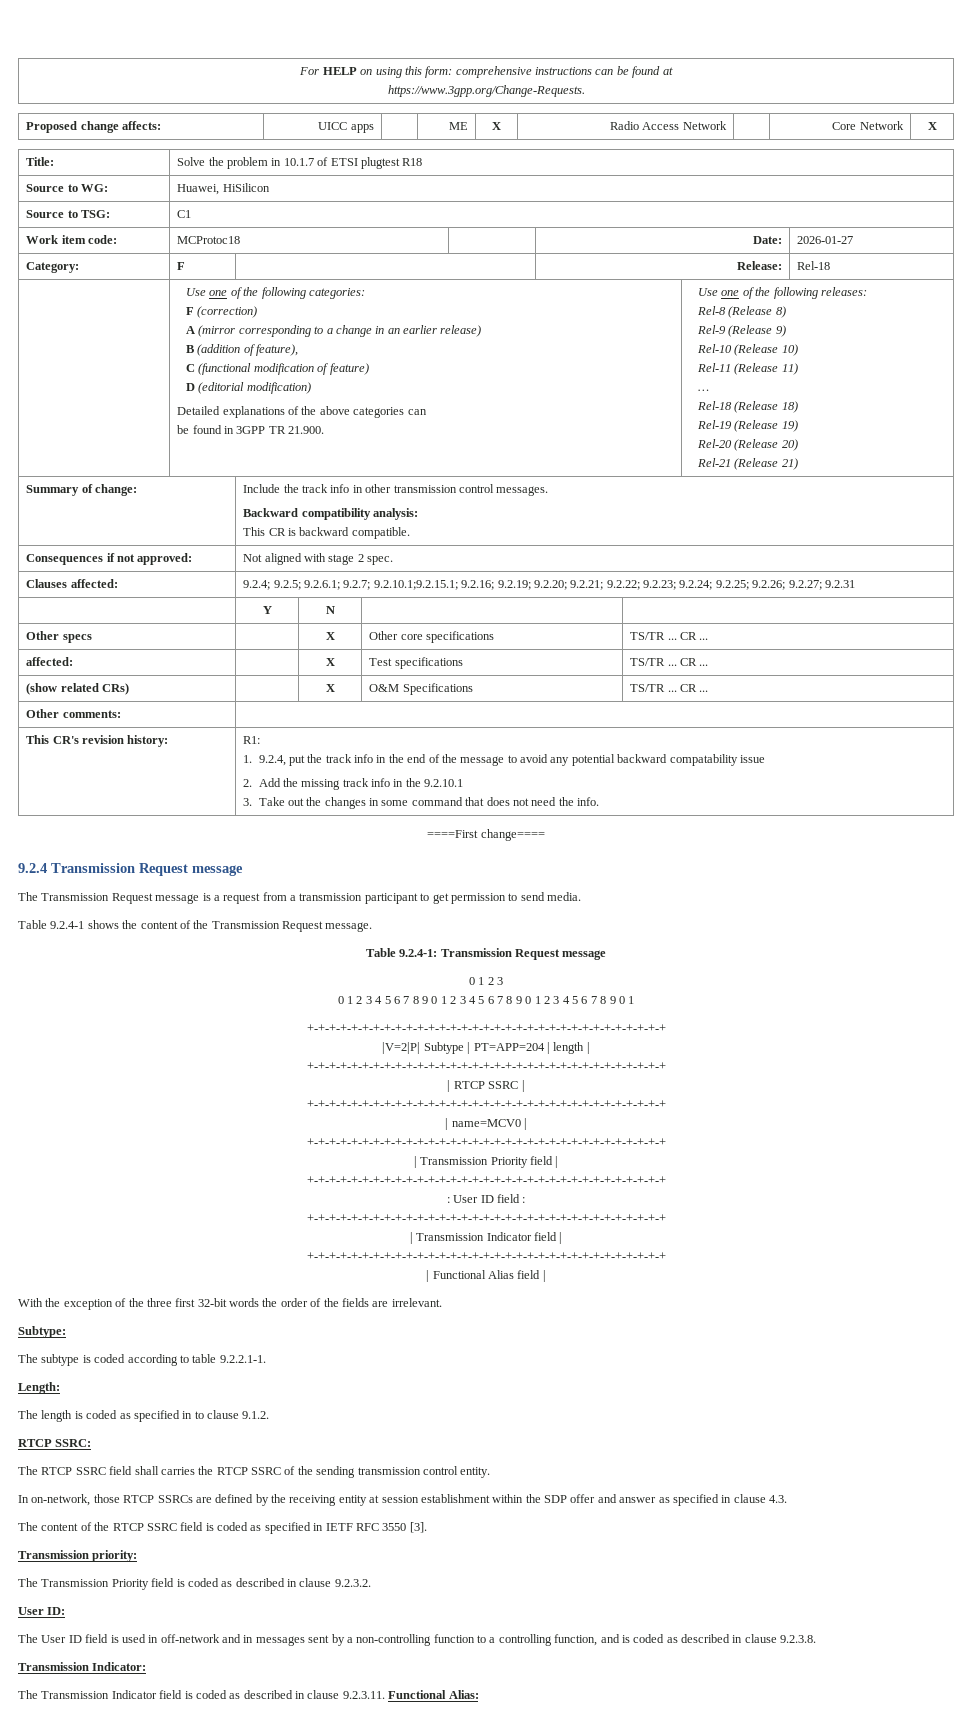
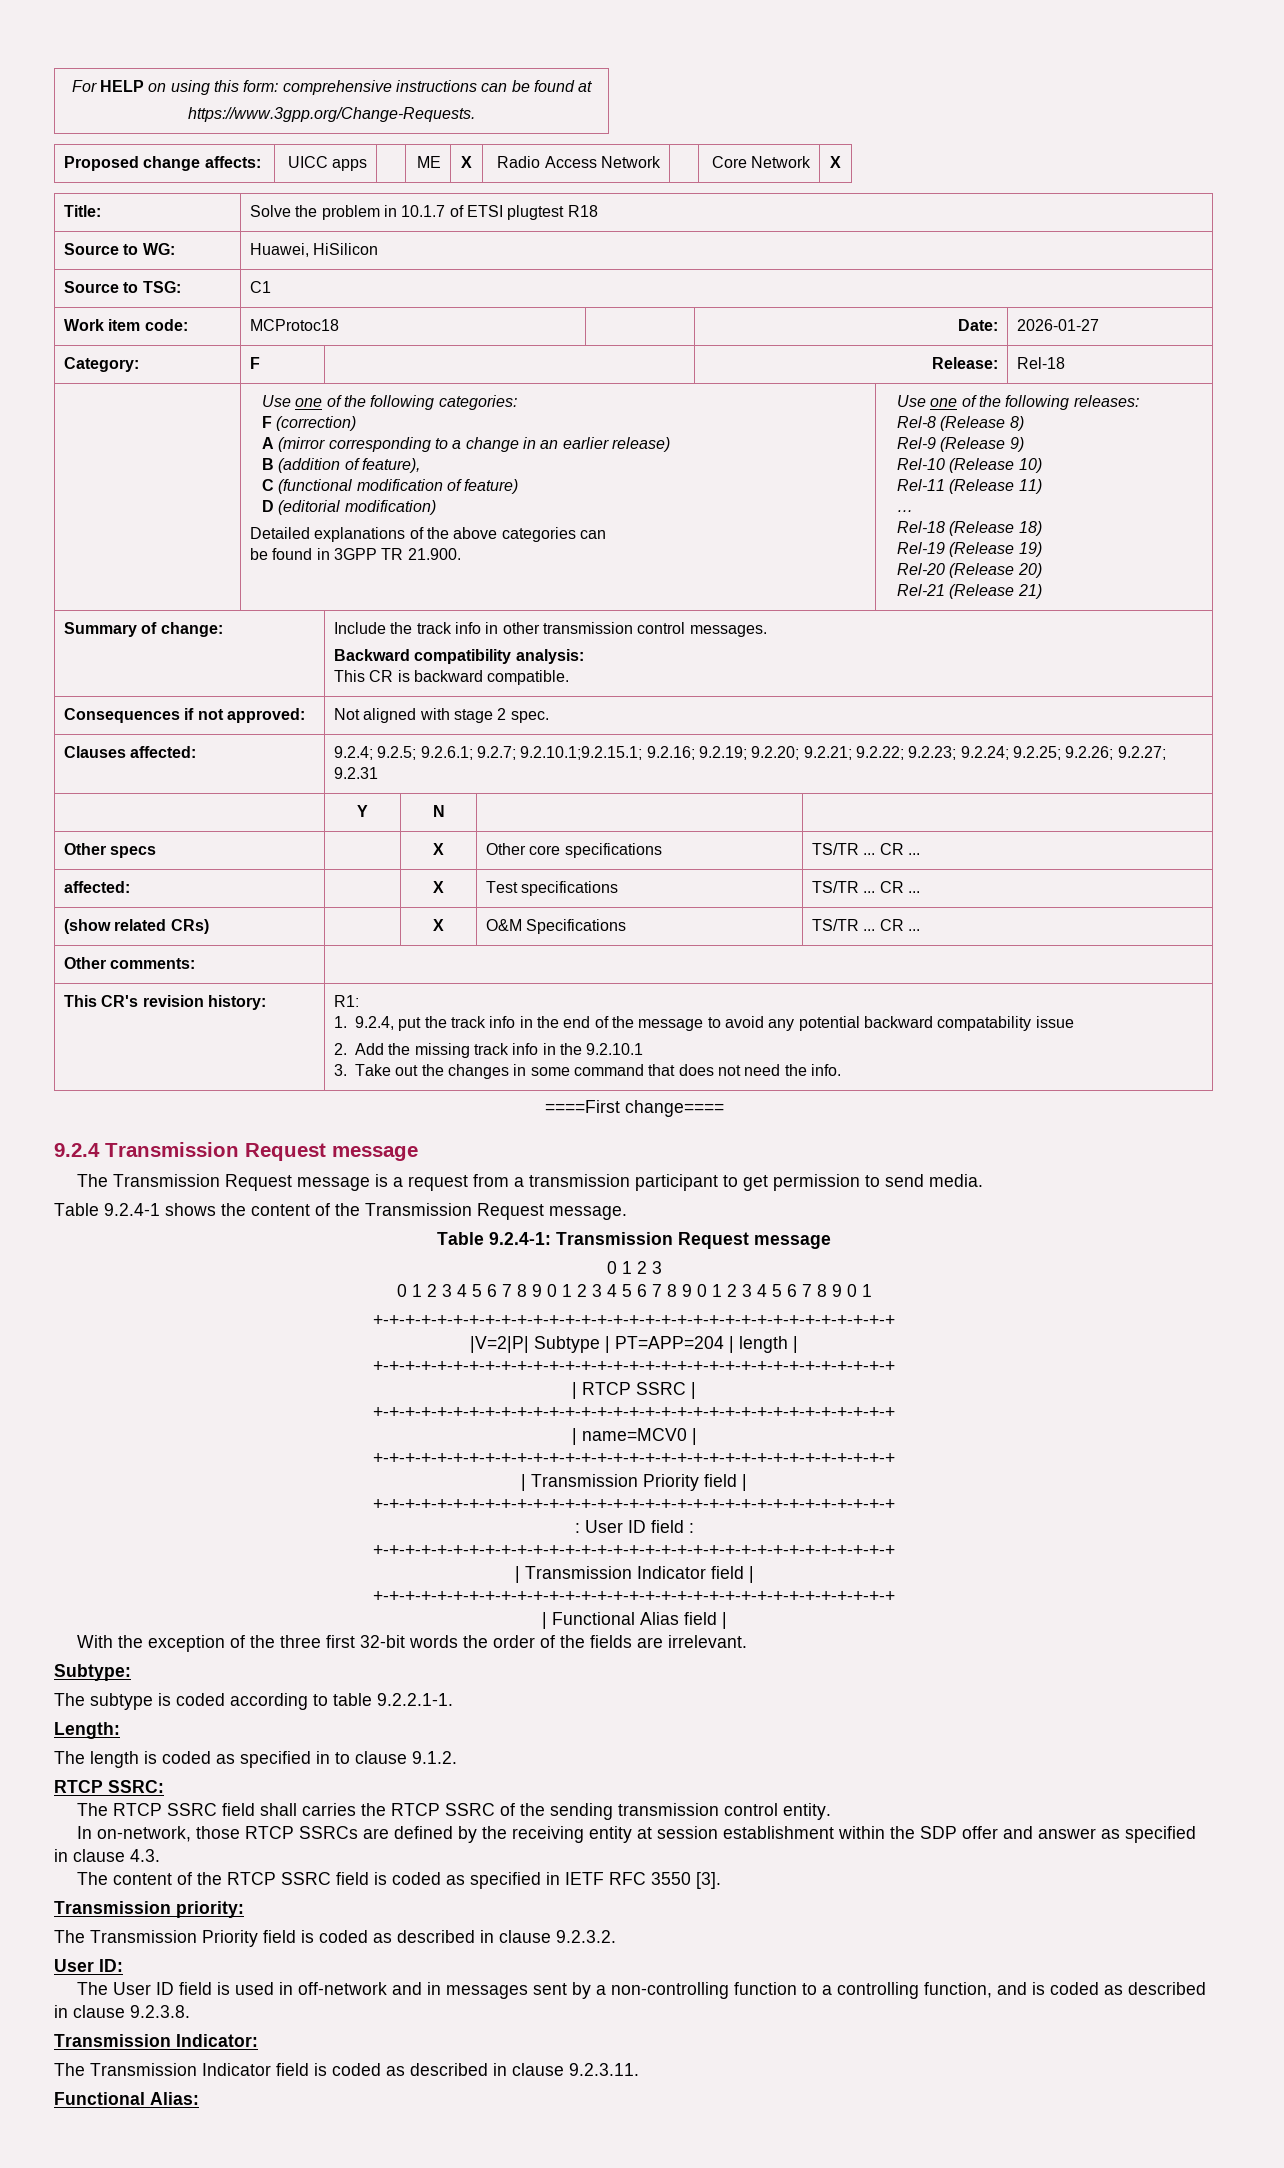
(385, 1695) none -> (639, 2069) //

